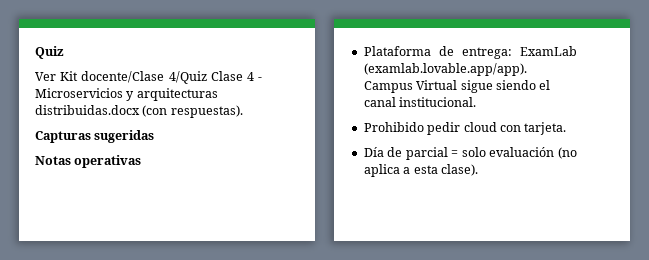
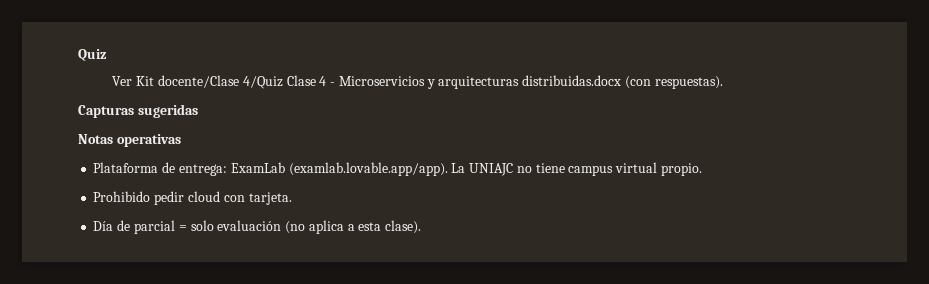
[363,80,551,93] [363,97,477,107] Campus Virtual sigue siendo el canal institucional. -> [451,162,702,176] La UNIAJC no tiene campus virtual propio.

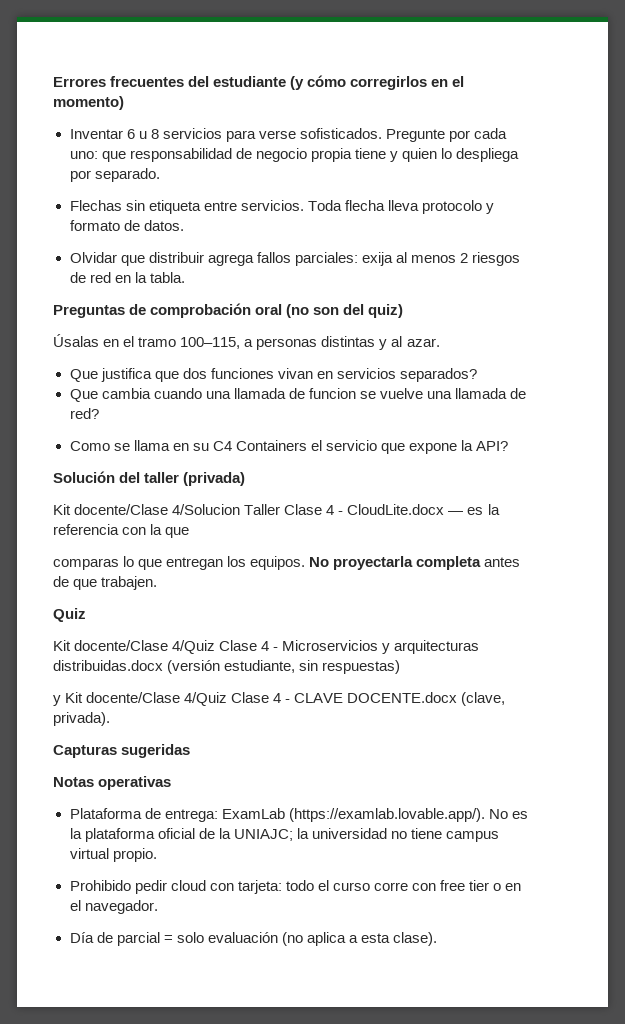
(78, 55) none -> [53,75,465,90] [53,96,124,110] [69,128,508,142] [69,148,519,162] [69,168,160,182] [69,200,494,214] [69,220,184,231] [69,252,520,266] [69,272,185,283] [53,303,404,318] [53,334,440,350] [69,368,477,382] [69,388,527,402] [69,408,99,419] [69,440,509,454] [53,471,246,486] [53,504,500,515] [53,524,190,538] [53,556,521,570] [53,576,158,590] Errores frecuentes del estudiante (y cómo corregirlos en el momento) // Inventar 6 u 8 servicios para verse sofisticados. Pregunte por cada uno: que responsabilidad de negocio propia tiene y quien lo despliega por separado. // Flechas sin etiqueta entre servicios. Toda flecha lleva protocolo y formato de datos. // Olvidar que distribuir agrega fallos parciales: exija al menos 2 riesgos de red en la tabla. // Preguntas de comprobación oral (no son del quiz) // Úsalas en el tramo 100–115, a personas distintas y al azar. // Que justifica que dos funciones vivan en servicios separados? // Que cambia cuando una llamada de funcion se vuelve una llamada de red? // Como se llama en su C4 Containers el servicio que expone la API? // Solución del taller (privada) // Kit docente/Clase 4/Solucion Taller Clase 4 - CloudLite.docx — es la referencia con la que // comparas lo que entregan los equipos. No proyectarla completa antes de que trabajen. //
[112,76,133,86] Ver -> (86, 615) none
[625,76,723,89] (con respuestas). -> [167,660,401,674] [53,692,506,706] [53,712,110,726] (versión estudiante, sin respuestas) // y Kit docente/Clase 4/Quiz Clase 4 - CLAVE DOCENTE.docx (clave, privada).
[288,162,514,176] (examlab.lovable.app/app). La UNIAJC -> [288,808,528,822] [69,828,387,842] (https://examlab.lovable.app/). No es la plataforma oficial de la UNIAJC; la universidad
[248,192,292,205] tarjeta. -> [237,880,522,894] [69,900,158,914] tarjeta: todo el curso corre con free tier o en el navegador.

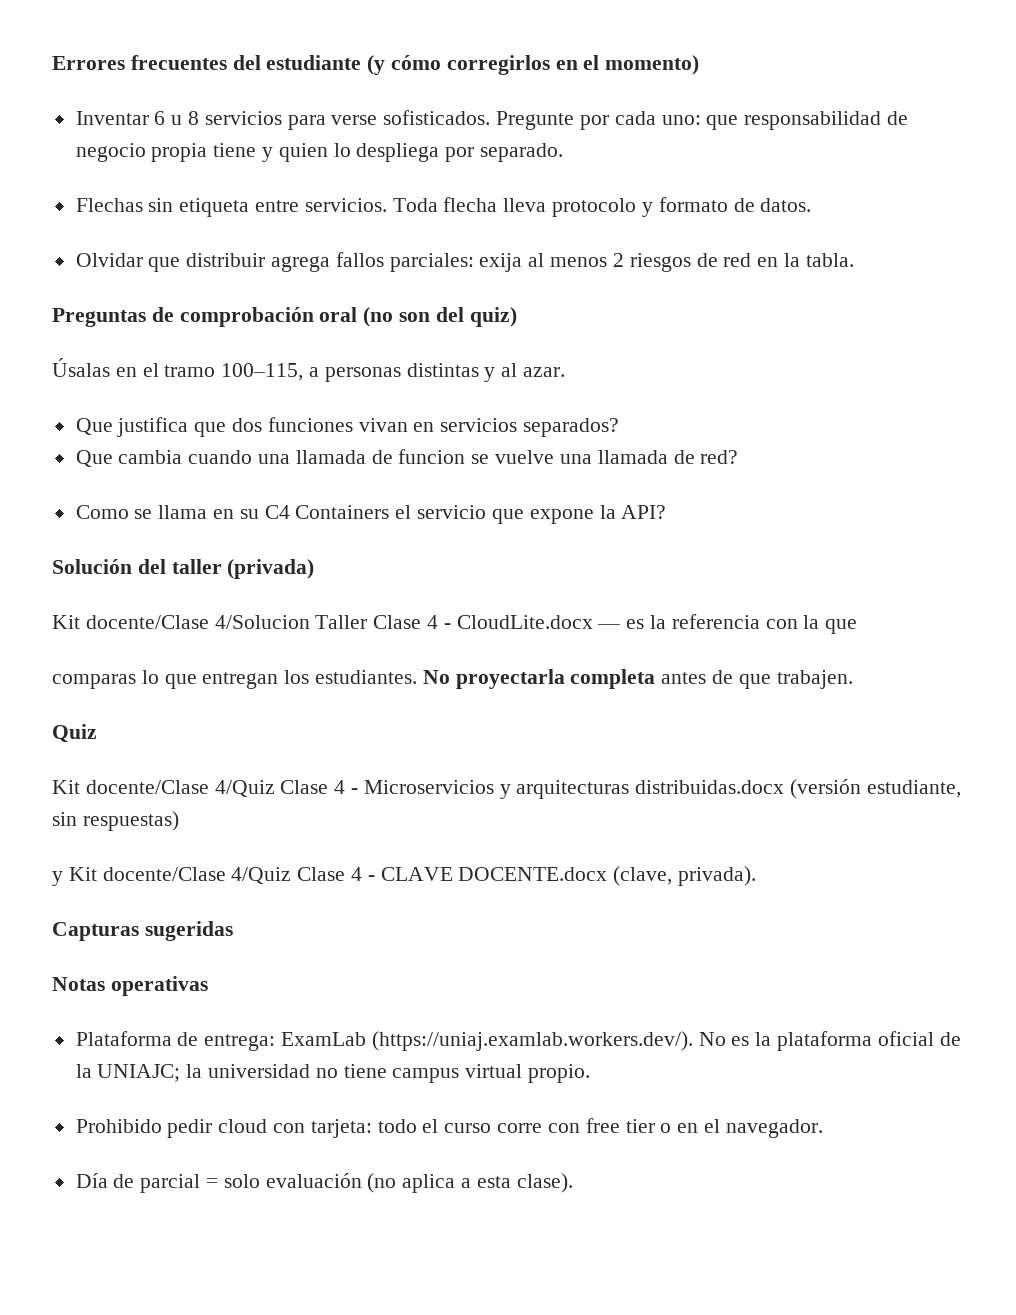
[250,556,306,570] equipos. -> [315,670,418,684] estudiantes.
[288,808,485,822] (https://examlab.lovable.app/). -> [371,1031,693,1051] (https://uniaj.examlab.workers.dev/).

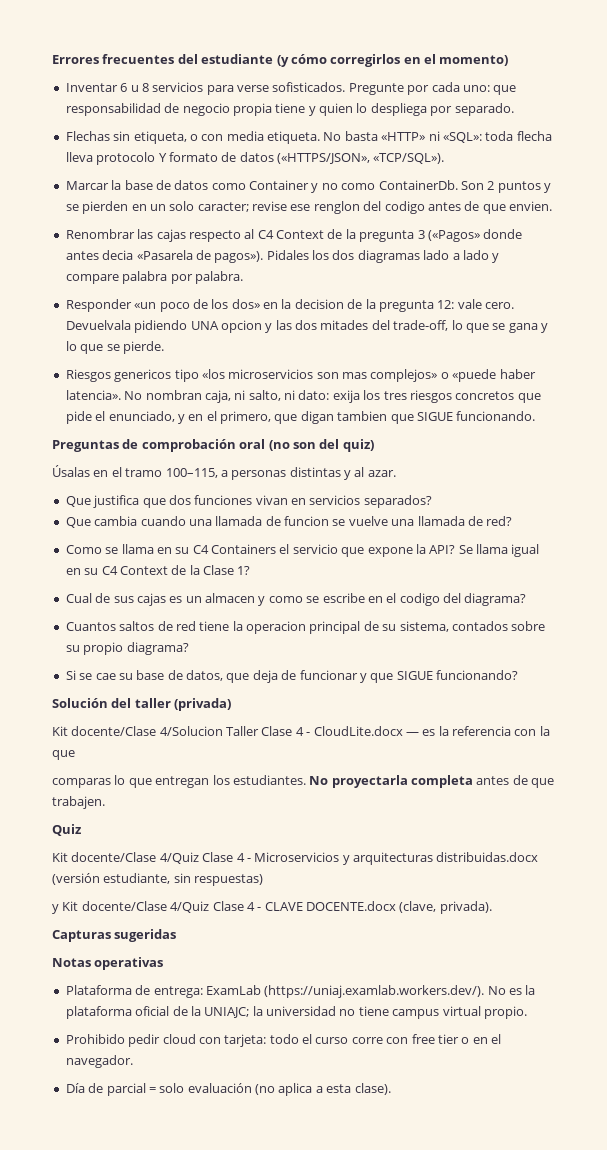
[179,198,438,217] etiqueta entre servicios. Toda -> [133,131,514,144] etiqueta, o con media etiqueta. No basta «HTTP» ni «SQL»: toda
[641,202,653,217] y -> [158,153,167,162] Y
[760,198,812,212] [75,252,854,272] datos. // Olvidar que distribuir agrega fallos parciales: exija al menos 2 riesgos de red en la tabla. -> [239,152,445,164] [65,180,551,193] [65,201,552,214] [65,229,523,242] [65,250,500,263] [65,271,243,284] [65,299,514,312] [65,320,548,333] [65,341,164,354] [65,369,536,382] [65,390,541,403] [65,411,536,424] datos («HTTPS/JSON», «TCP/SQL»). // Marcar la base de datos como Container y no como ContainerDb. Son 2 puntos y se pierden en un solo caracter; revise ese renglon del codigo antes de que envien. // Renombrar las cajas respecto al C4 Context de la pregunta 3 («Pagos» donde antes decia «Pasarela de pagos»). Pidales los dos diagramas lado a lado y compare palabra por palabra. // Responder «un poco de los dos» en la decision de la pregunta 12: vale cero. Devuelvala pidiendo UNA opcion y las dos mitades del trade-off, lo que se gana y lo que se pierde. // Riesgos genericos tipo «los microservicios son mas complejos» o «puede haber latencia». No nombran caja, ni salto, ni dato: exija los tres riesgos concretos que pide el enunciado, y en el primero, que digan tambien que SIGUE funcionando.
(667, 512) none -> [458,544,540,557] [65,565,251,575] [65,593,527,606] [65,621,546,634] [65,642,189,655] [65,670,518,683] Se llama igual en su C4 Context de la Clase 1? // Cual de sus cajas es un almacen y como se escribe en el codigo del diagrama? // Cuantos saltos de red tiene la operacion principal de su sistema, contados sobre su propio diagrama? // Si se cae su base de datos, que deja de funcionar y que SIGUE funcionando?

